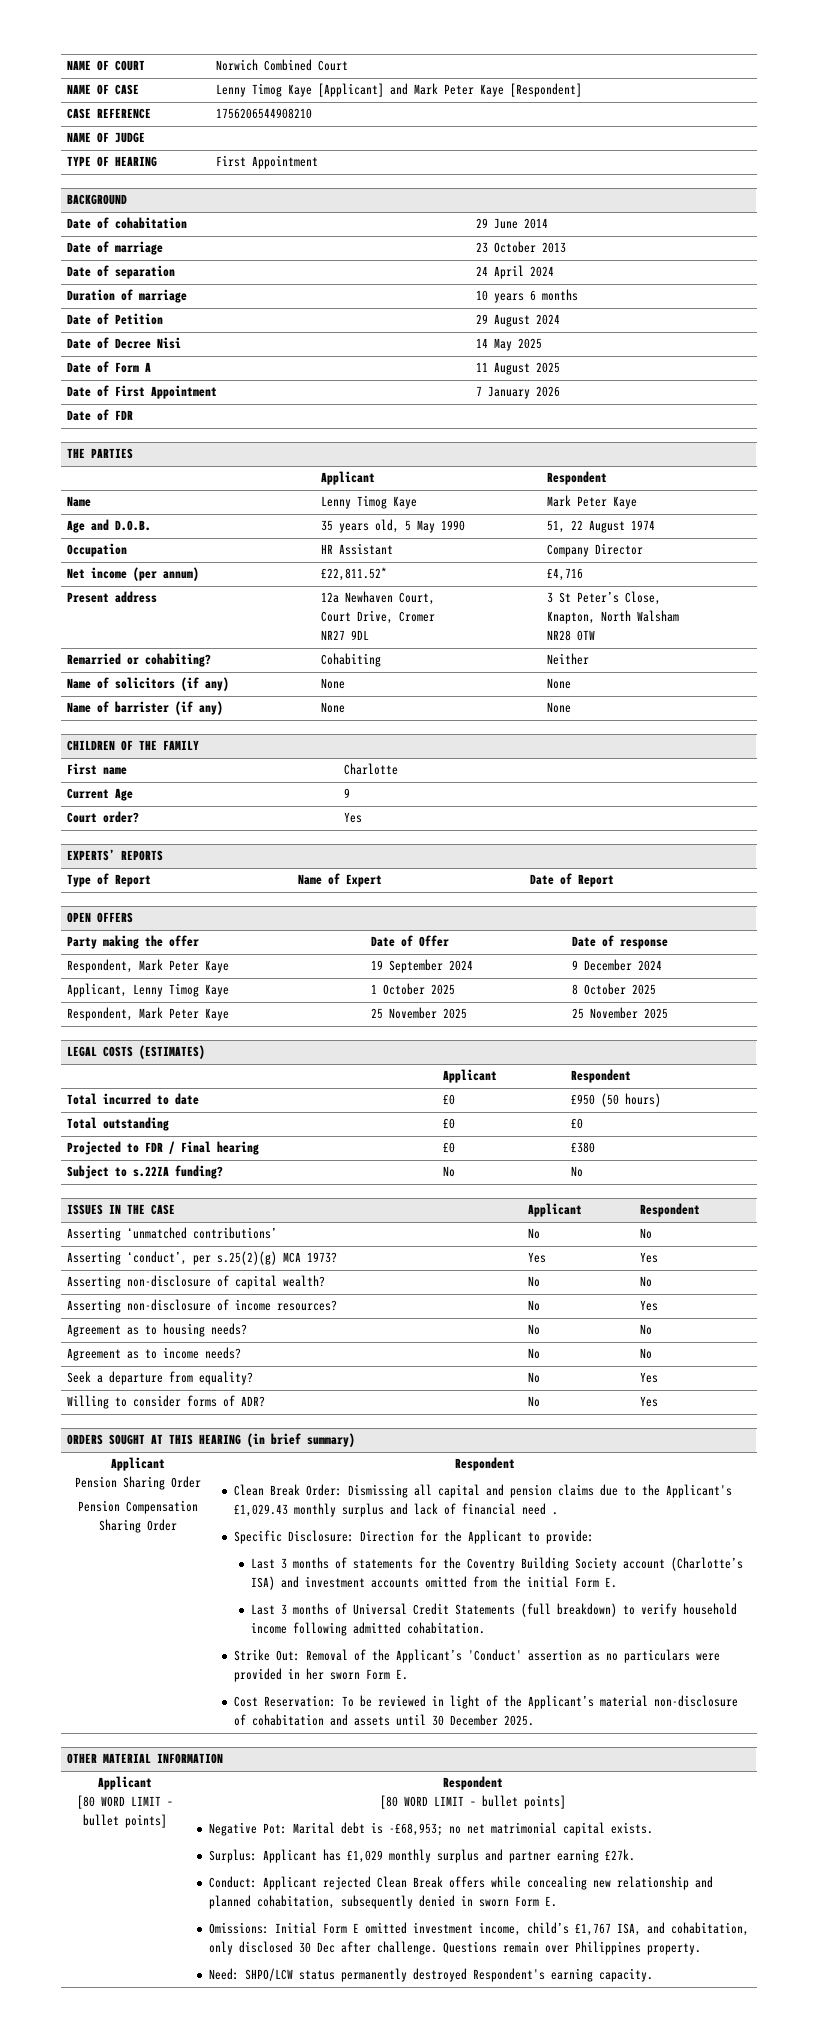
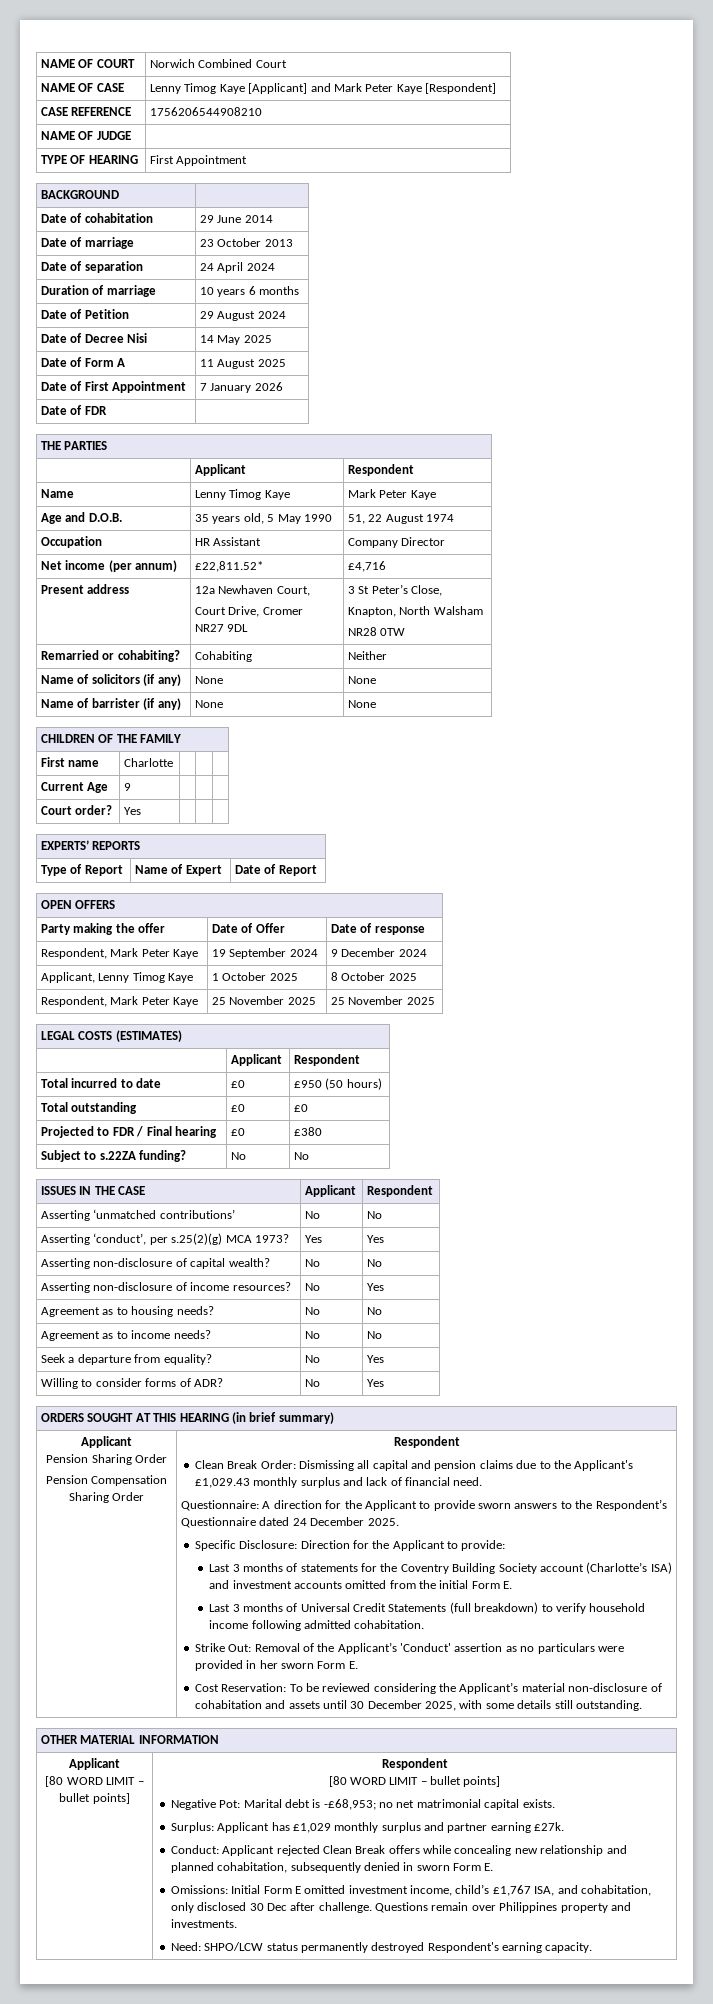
[521,1503,558,1515] need . -> [453,1477,483,1486] [181,1499,667,1511] [181,1517,399,1528] need. // Questionnaire: A direction for the Applicant to provide sworn answers to the Respondent’s Questionnaire dated 24 December 2025.
[431,1695,498,1709] in light of -> [373,1683,436,1694] considering
[503,1715,534,1726] 2025. -> [425,1700,642,1711] 2025, with some details still outstanding.
[646,1943,701,1955] property. -> [560,1902,631,1913] [170,1919,237,1928] property and investments.

